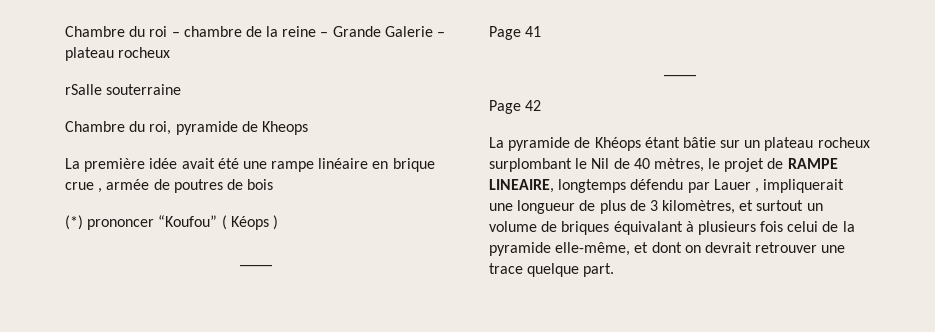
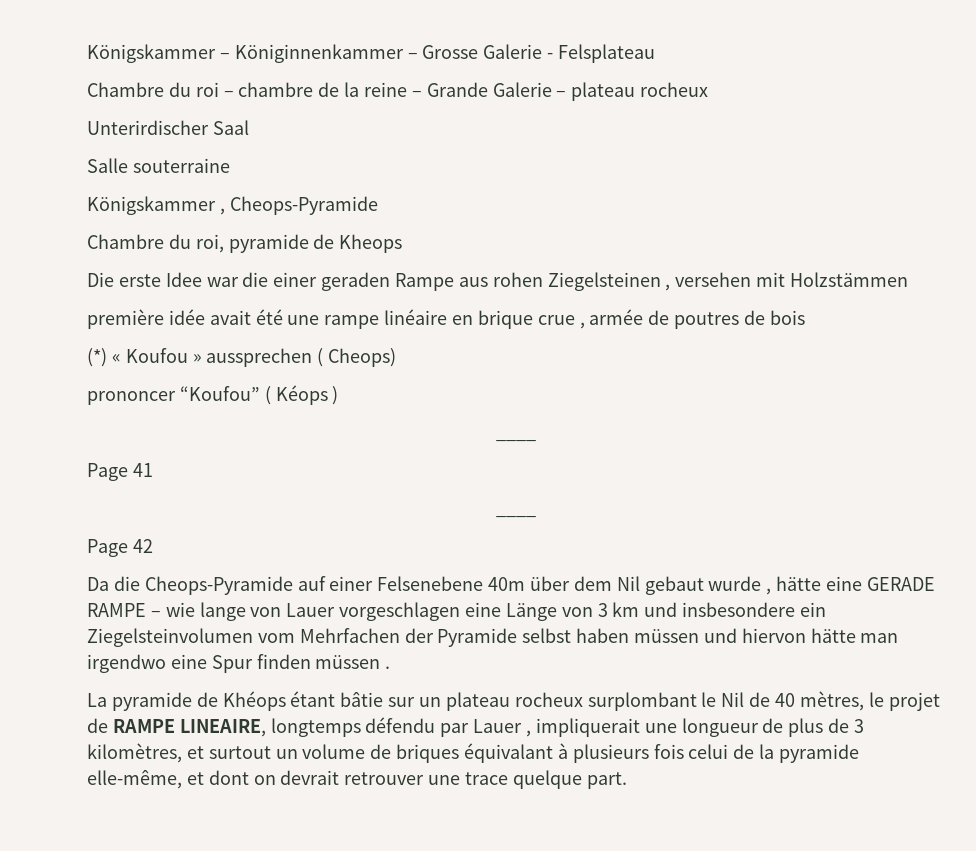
(65, 31) none -> [87,44,656,63] Königskammer – Königinnenkammer – Grosse Galerie - Felsplateau //
[65,84,182,95] rSalle souterraine -> [87,120,249,135] [87,158,230,173] [87,196,378,215] Unterirdischer Saal // Salle souterraine // Königskammer , Cheops-Pyramide
[65,158,80,169] La -> [87,272,909,291] Die erste Idee war die einer geraden Rampe aus rohen Ziegelsteinen , versehen mit Holzstämmen //
(83, 222) none -> [111,348,397,367] « Koufou » aussprechen ( Cheops) //
(542, 105) none -> [87,576,935,595] [87,602,827,621] [87,628,899,647] [87,654,391,673] // Da die Cheops-Pyramide auf einer Felsenebene 40m über dem Nil gebaut wurde , hätte eine GERADE RAMPE – wie lange von Lauer vorgeschlagen eine Länge von 3 km und insbesondere ein Ziegelsteinvolumen vom Mehrfachen der Pyramide selbst haben müssen und hiervon hätte man irgendwo eine Spur finden müssen .

